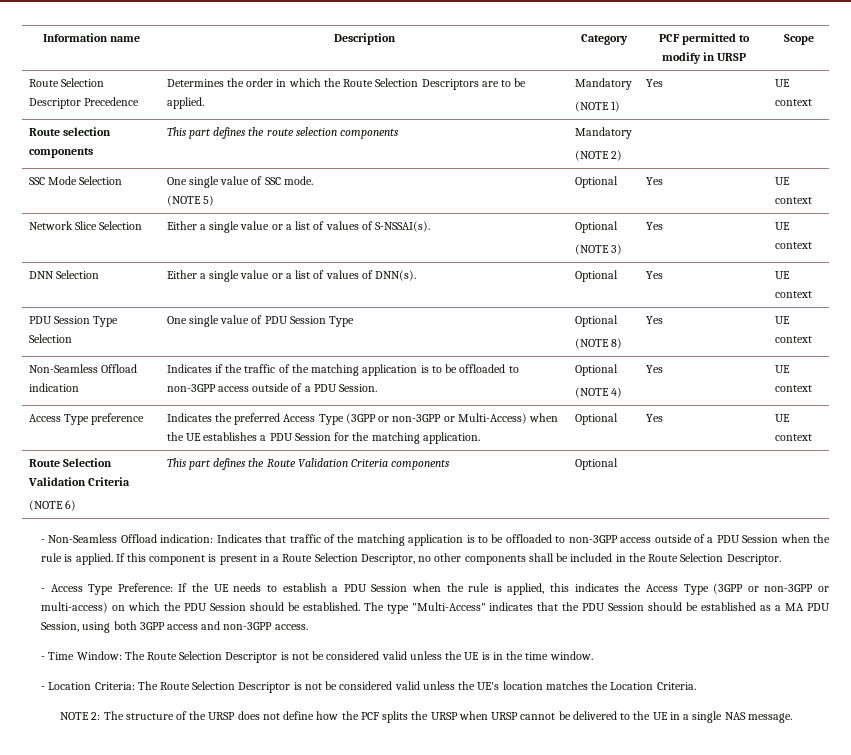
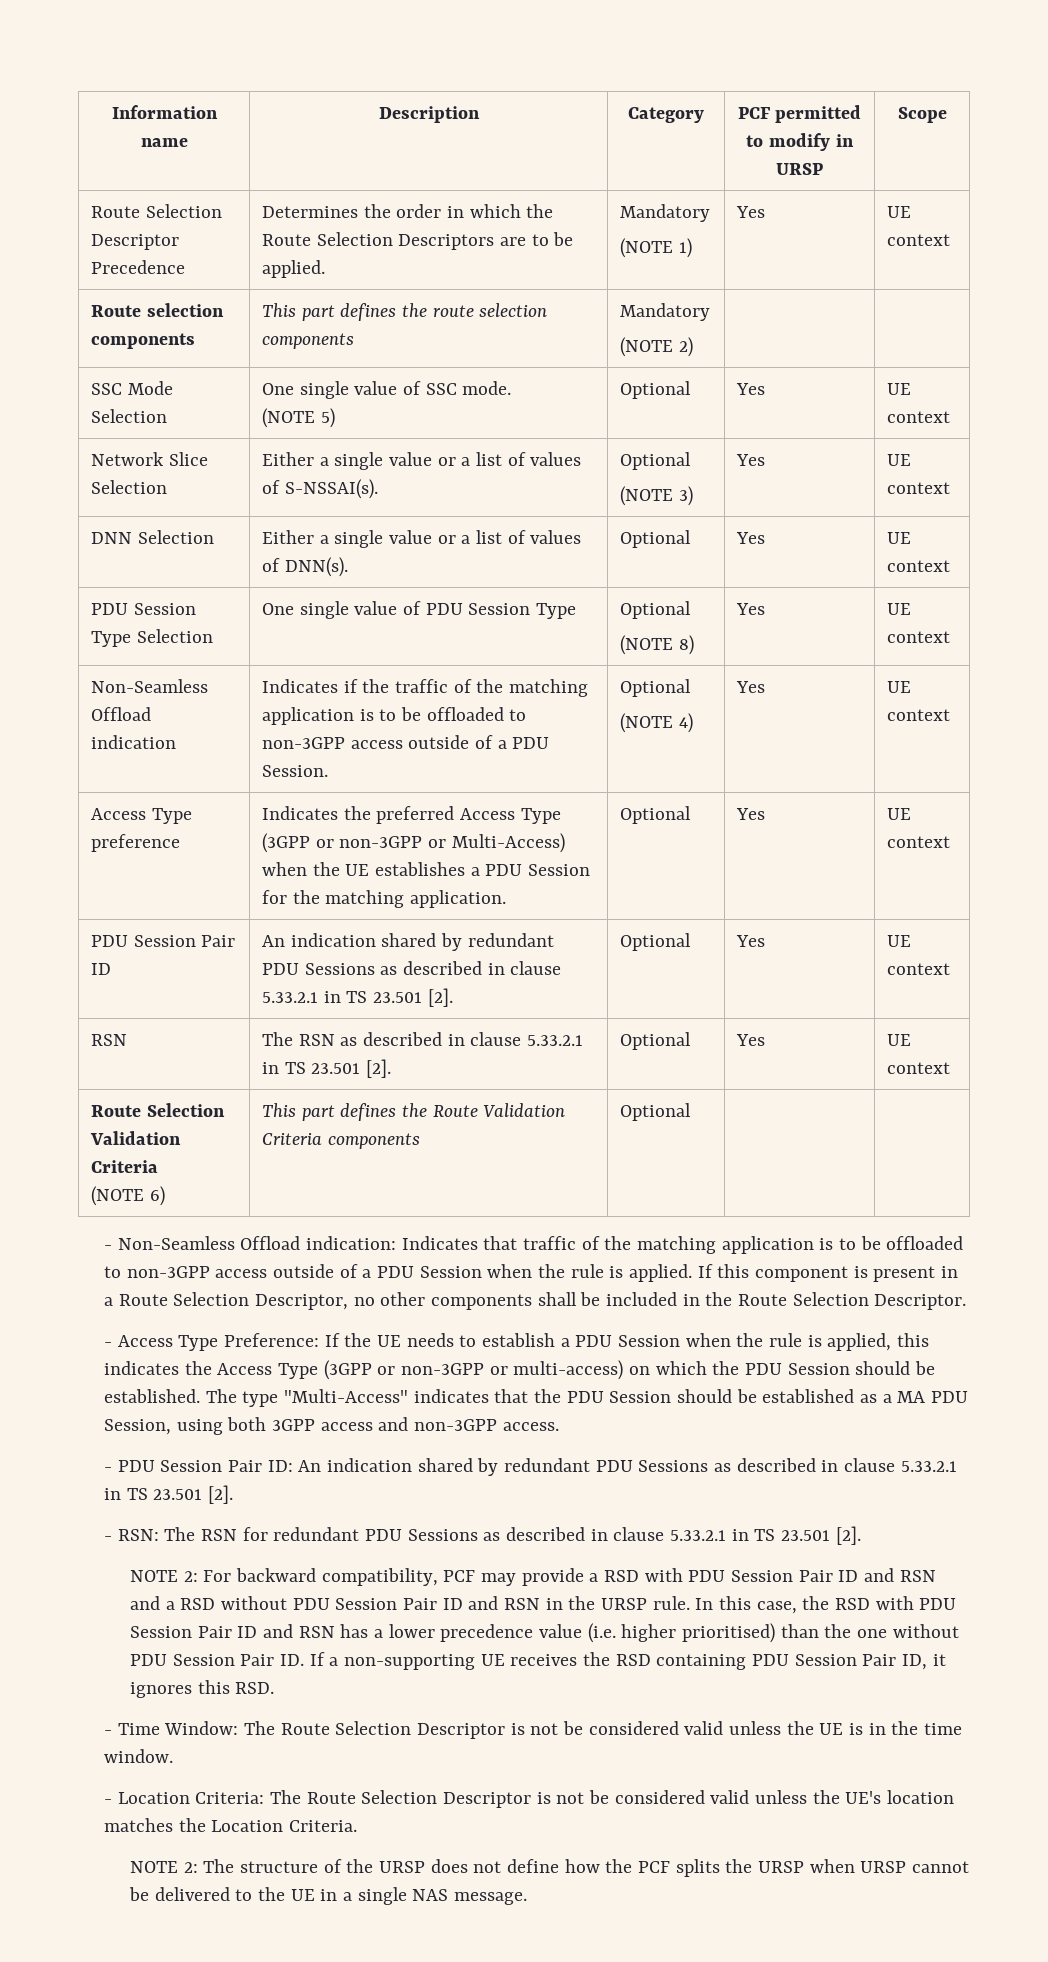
(812, 437) none -> [90,935,236,947] [90,963,111,975] [261,933,554,951] [261,961,562,975] [261,988,453,1007] [619,933,691,951] [735,935,765,947] [886,935,911,947] [886,963,950,975] [90,1034,127,1046] [261,1032,584,1046] [261,1059,392,1078] [619,1032,691,1050] [735,1034,765,1046] [886,1034,911,1046] [886,1062,950,1074] // PDU Session Pair ID | An indication shared by redundant PDU Sessions as described in clause 5.33.2.1 in TS 23.501 [2]. | Optional | Yes | UE context // RSN | The RSN as described in clause 5.33.2.1 in TS 23.501 [2]. | Optional | Yes | UE context
(308, 627) none -> [104,1458,957,1476] [104,1485,234,1504] [104,1526,861,1545] [130,1568,936,1586] [130,1596,957,1614] [130,1623,959,1643] [130,1652,946,1670] [130,1680,275,1698] // - PDU Session Pair ID: An indication shared by redundant PDU Sessions as described in clause 5.33.2.1 in TS 23.501 [2]. // - RSN: The RSN for redundant PDU Sessions as described in clause 5.33.2.1 in TS 23.501 [2]. // NOTE 2: For backward compatibility, PCF may provide a RSD with PDU Session Pair ID and RSN and a RSD without PDU Session Pair ID and RSN in the URSP rule. In this case, the RSD with PDU Session Pair ID and RSN has a lower precedence value (i.e. higher prioritised) than the one without PDU Session Pair ID. If a non-supporting UE receives the RSD containing PDU Session Pair ID, it ignores this RSD.

